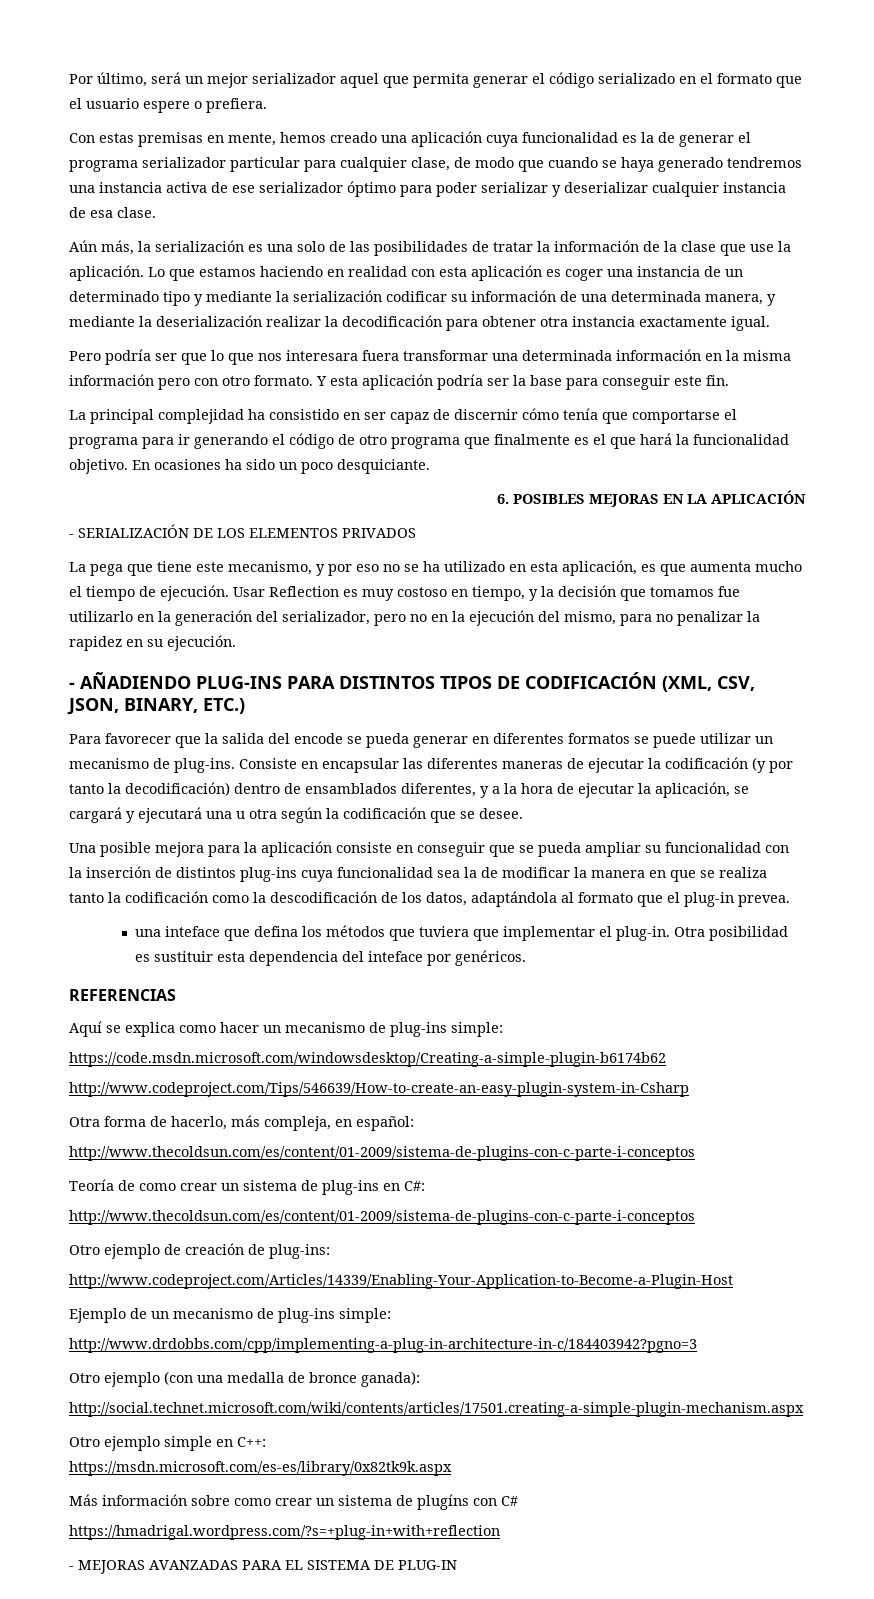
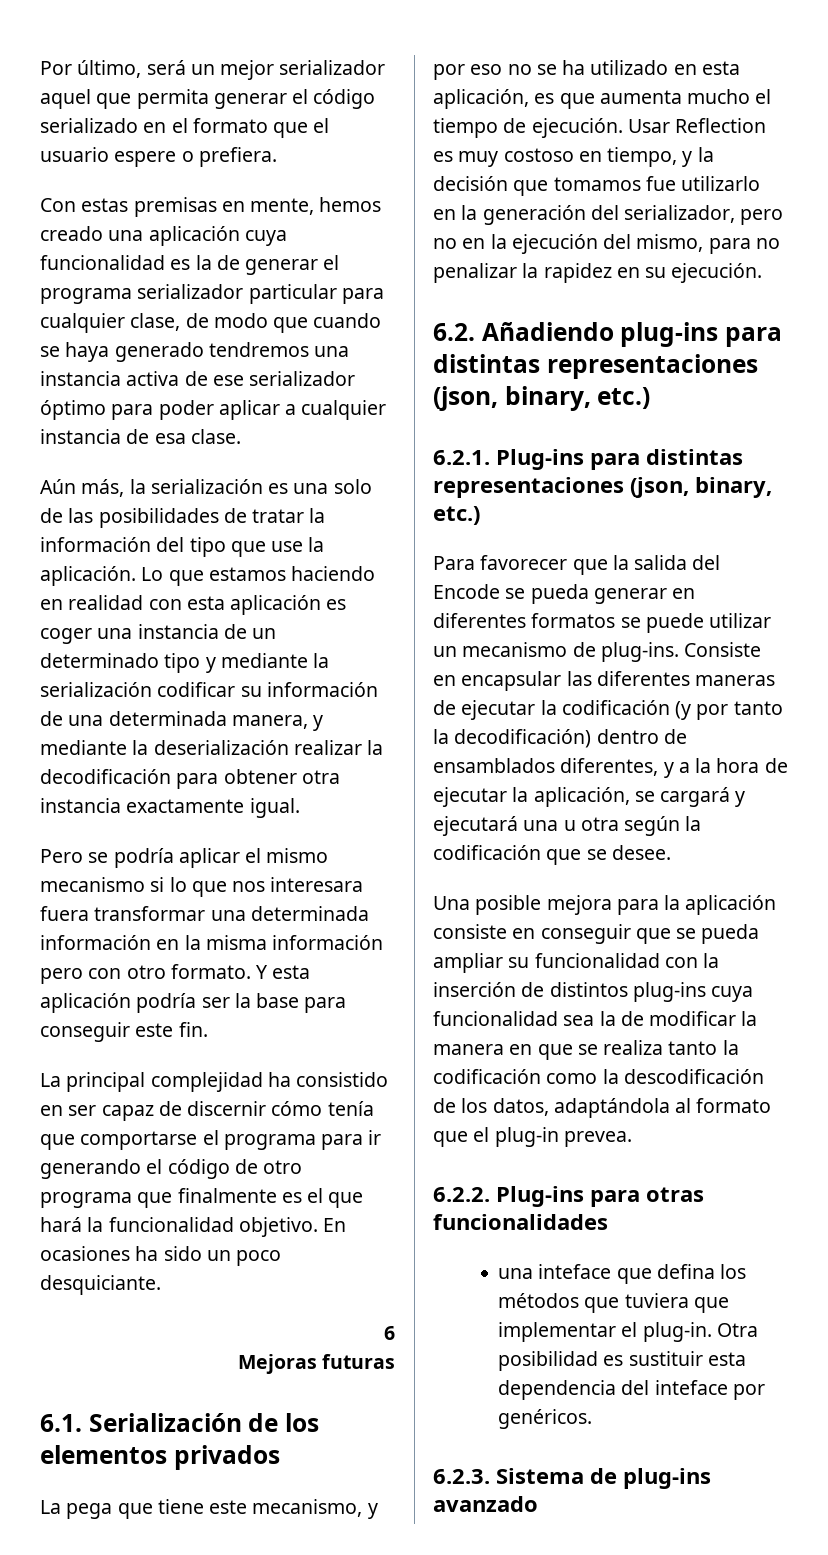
[481,182,648,197] serializar y deserializar -> [218,400,297,420] aplicar a
[643,241,716,252] de la clase -> [156,537,226,557] del tipo
[105,349,207,365] podría ser que -> [88,848,329,868] [40,877,165,892] se podría aplicar el mismo mecanismo si
[497,490,806,507] [69,524,416,538] 6. POSIBLES MEJORAS EN LA APLICACIÓN // - SERIALIZACIÓN DE LOS ELEMENTOS PRIVADOS -> [384,1326,395,1340] [237,1354,395,1374] [40,1413,319,1432] [40,1445,280,1470] 6 // Mejoras futuras // 6.1. Serialización de los elementos privados
[69,672,755,692] [67,698,245,715] - AÑADIENDO PLUG-INS PARA DISTINTOS TIPOS DE CODIFICACIÓN (XML, CSV, JSON, BINARY, ETC.) -> [433,321,782,347] [433,354,758,379] [433,386,651,411] [433,449,743,470] [433,477,772,498] [433,506,480,525] 6.2. Añadiendo plug-ins para distintas representaciones (json, binary, etc.) // 6.2.1. Plug-ins para distintas representaciones (json, binary, etc.)
[294,733,343,744] encode -> [433,584,500,599] Encode
(790, 901) none -> [433,1186,704,1207] [433,1214,608,1230] // 6.2.2. Plug-ins para otras funcionalidades
[69,989,176,1001] [69,1021,503,1037] [69,1052,666,1067] [69,1082,689,1097] [69,1115,414,1131] [69,1146,695,1161] [69,1179,425,1195] [69,1210,695,1225] [69,1243,330,1259] [69,1274,733,1289] [69,1308,391,1323] [69,1338,697,1353] [69,1371,420,1387] [69,1402,804,1417] [69,1436,266,1451] [69,1461,452,1476] [69,1494,518,1510] [69,1525,500,1540] [69,1560,457,1574] REFERENCIAS // Aquí se explica como hacer un mecanismo de plug-ins simple: // https://code.msdn.microsoft.com/windowsdesktop/Creating-a-simple-plugin-b6174b62 // http://www.codeproject.com/Tips/546639/How-to-create-an-easy-plugin-system-in-Csharp // Otra forma de hacerlo, más compleja, en español: // http://www.thecoldsun.com/es/content/01-2009/sistema-de-plugins-con-c-parte-i-conceptos // Teoría de como crear un sistema de plug-ins en C#: // http://www.thecoldsun.com/es/content/01-2009/sistema-de-plugins-con-c-parte-i-conceptos // Otro ejemplo de creación de plug-ins: // http://www.codeproject.com/Articles/14339/Enabling-Your-Application-to-Become-a-Plugin-Host // Ejemplo de un mecanismo de plug-ins simple: // http://www.drdobbs.com/cpp/implementing-a-plug-in-architecture-in-c/184403942?pgno=3 // Otro ejemplo (con una medalla de bronce ganada): // http://social.technet.microsoft.com/wiki/contents/articles/17501.creating-a-simple-plugin-mechanism.aspx // Otro ejemplo simple en C++: // https://msdn.microsoft.com/es-es/library/0x82tk9k.aspx // Más información sobre como crear un sistema de plugíns con C# // https://hmadrigal.wordpress.com/?s=+plug-in+with+reflection // - MEJORAS AVANZADAS PARA EL SISTEMA DE PLUG-IN -> [433,1468,711,1489] [433,1496,538,1512] 6.2.3. Sistema de plug-ins avanzado

